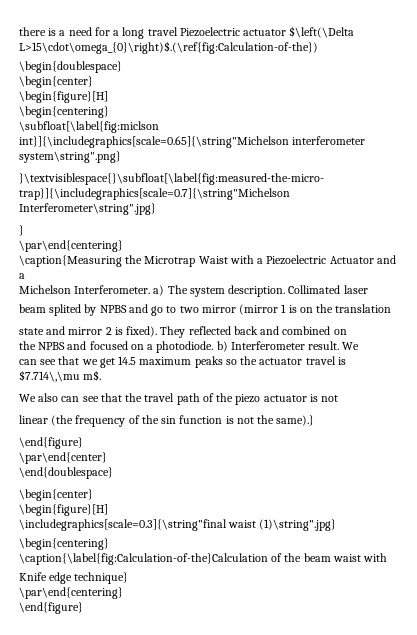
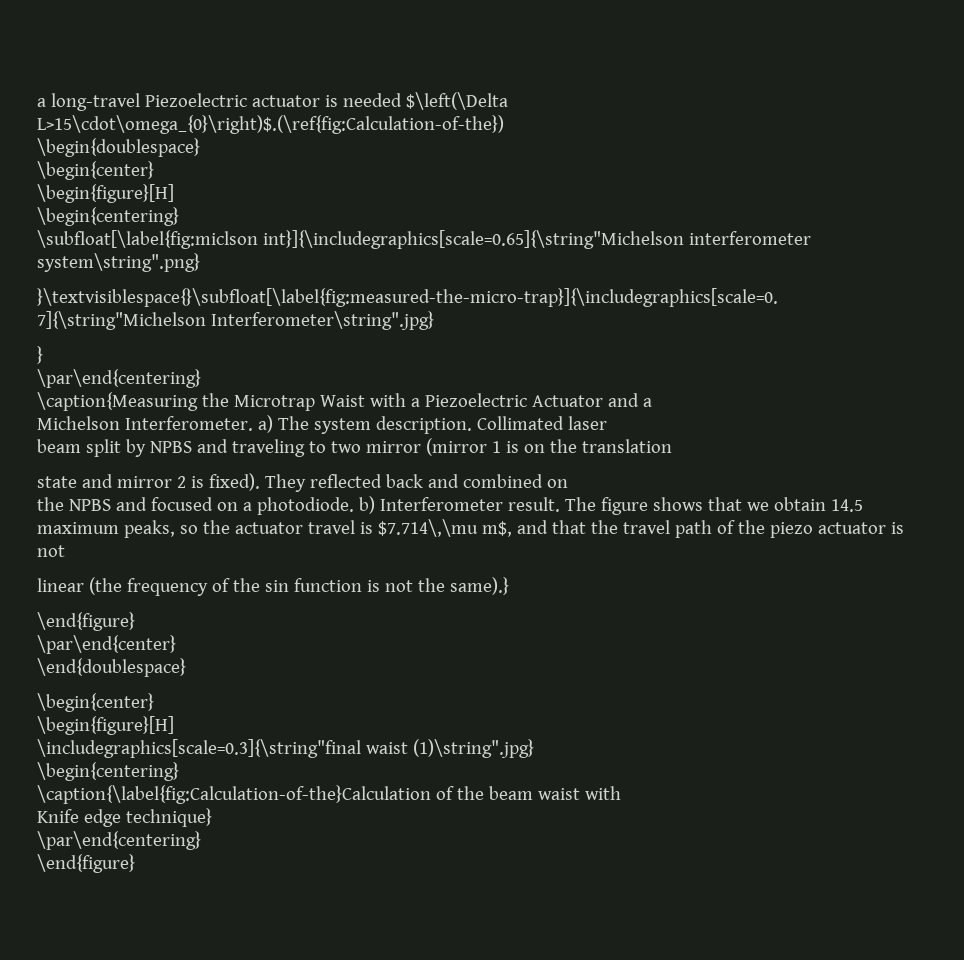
[19,27,287,39] there is a need for a long travel Piezoelectric actuator -> [37,93,402,111] a long-travel Piezoelectric actuator is needed
[49,304,82,316] splited -> [85,439,121,457] split
[151,306,164,316] go -> [231,439,305,457] traveling
[342,342,360,350] [19,359,57,365] We // can see -> [564,497,703,515] The figure shows
[99,358,115,368] get -> [773,497,826,511] obtain
[194,356,223,368] peaks -> [123,520,175,538] peaks,
[83,370,102,381] [19,393,99,402] m$. // We also can see -> [481,520,548,537] m$, and

